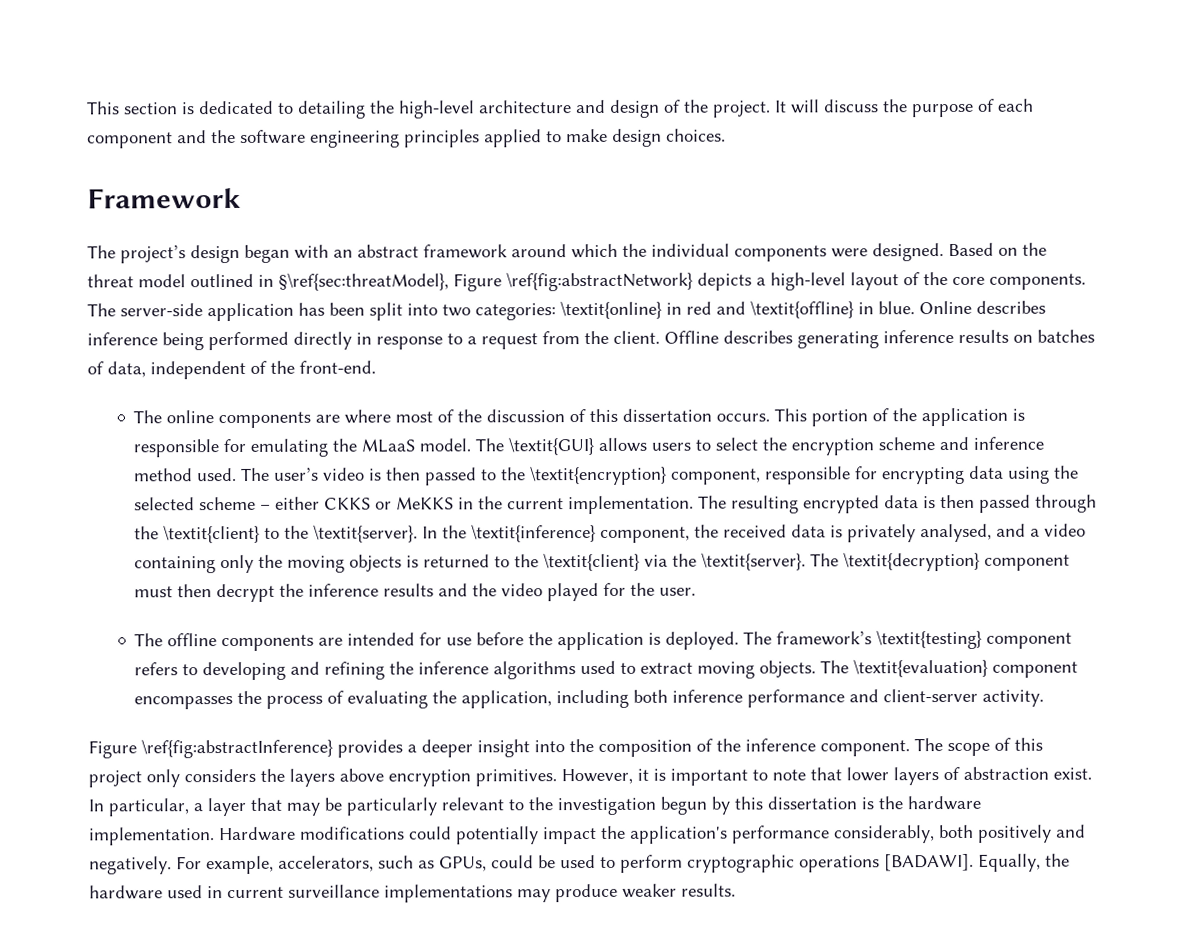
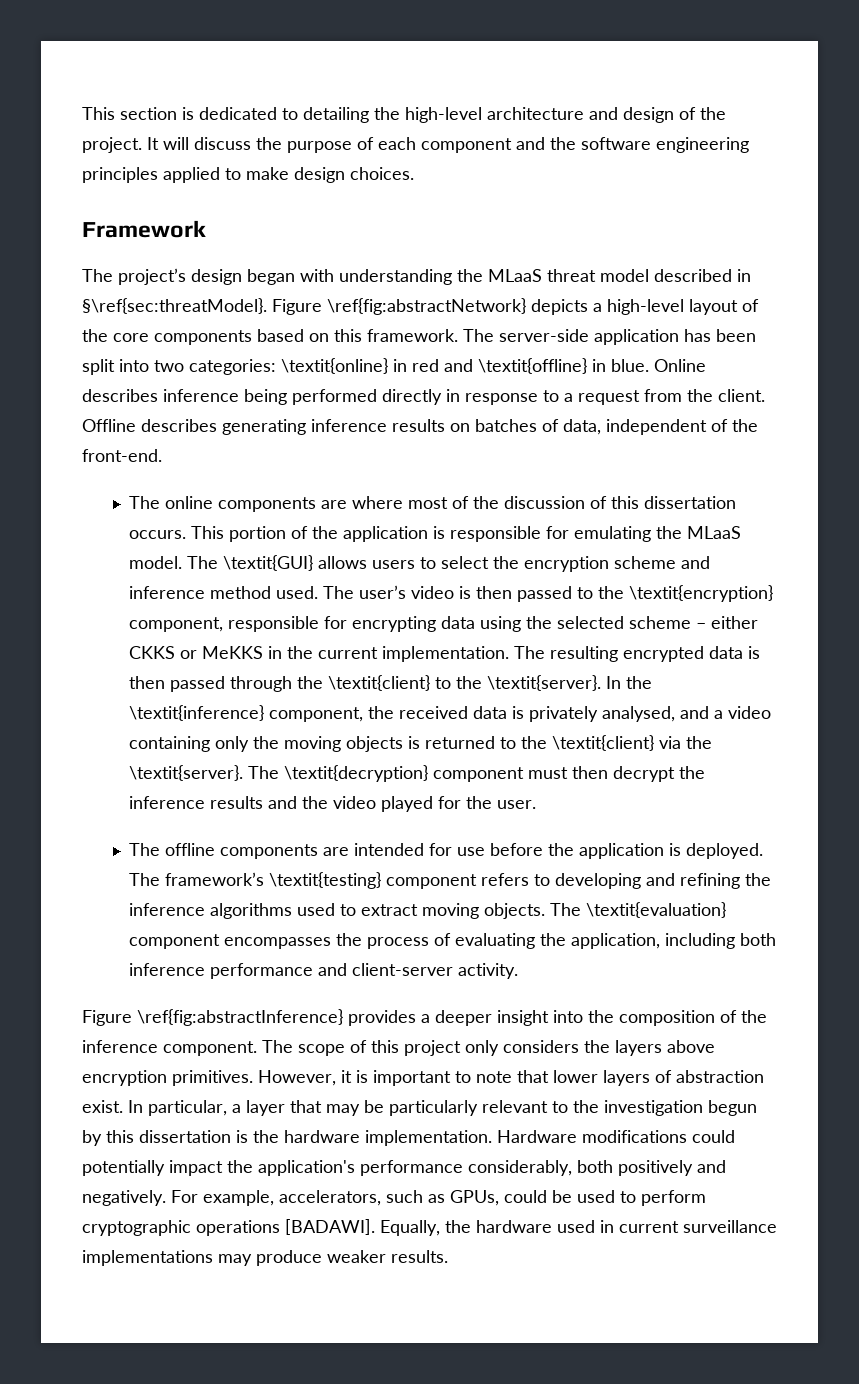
[333,242,1047,262] [87,272,449,291] an abstract framework around which the individual components were designed. Based on the threat model outlined in §\ref{sec:threatModel}, -> [339,269,751,285] [82,298,267,314] understanding the MLaaS threat model described in §\ref{sec:threatModel}.
[989,273,1086,290] components. -> [154,329,458,345] components based on this framework.

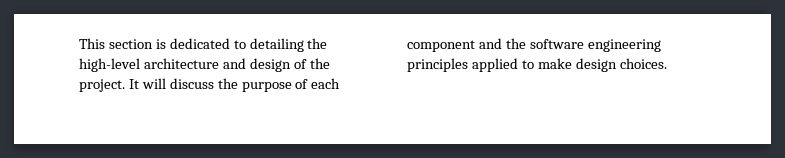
[82,220,206,238] [82,268,751,285] [82,298,759,315] [82,329,756,345] [82,358,706,375] [82,389,765,405] [82,419,758,435] [82,449,162,462] [128,496,736,512] [128,526,741,542] [128,555,710,572] [128,585,773,602] [128,616,758,632] [128,646,760,662] [128,675,652,692] [128,705,771,722] [128,735,712,752] [128,765,705,782] [128,796,536,812] [128,843,763,859] [128,872,771,889] [128,902,726,919] [128,933,776,949] [128,963,518,979] [82,1009,767,1026] [82,1040,715,1056] [82,1070,764,1086] [82,1100,757,1116] [82,1130,735,1146] [82,1160,726,1176] [82,1190,706,1206] [82,1219,777,1236] [82,1250,448,1266] // Framework // The project’s design began with understanding the MLaaS threat model described in §\ref{sec:threatModel}. Figure \ref{fig:abstractNetwork} depicts a high-level layout of the core components based on this framework. The server-side application has been split into two categories: \textit{online} in red and \textit{offline} in blue. Online describes inference being performed directly in response to a request from the client. Offline describes generating inference results on batches of data, independent of the front-end. // The online components are where most of the discussion of this dissertation occurs. This portion of the application is responsible for emulating the MLaaS model. The \textit{GUI} allows users to select the encryption scheme and inference method used. The user’s video is then passed to the \textit{encryption} component, responsible for encrypting data using the selected scheme – either CKKS or MeKKS in the current implementation. The resulting encrypted data is then passed through the \textit{client} to the \textit{server}. In the \textit{inference} component, the received data is privately analysed, and a video containing only the moving objects is returned to the \textit{client} via the \textit{server}. The \textit{decryption} component must then decrypt the inference results and the video played for the user. // The offline components are intended for use before the application is deployed. The framework’s \textit{testing} component refers to developing and refining the inference algorithms used to extract moving objects. The \textit{evaluation} component encompasses the process of evaluating the application, including both inference performance and client-server activity. // Figure \ref{fig:abstractInference} provides a deeper insight into the composition of the inference component. The scope of this project only considers the layers above encryption primitives. However, it is important to note that lower layers of abstraction exist. In particular, a layer that may be particularly relevant to the investigation begun by this dissertation is the hardware implementation. Hardware modifications could potentially impact the application's performance considerably, both positively and negatively. For example, accelerators, such as GPUs, could be used to perform cryptographic operations [BADAWI]. Equally, the hardware used in current surveillance implementations may produce weaker results. -> (667, 63) none

